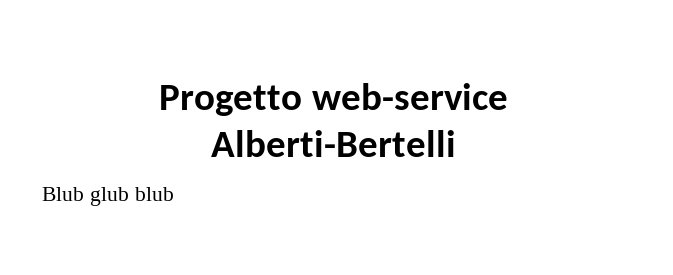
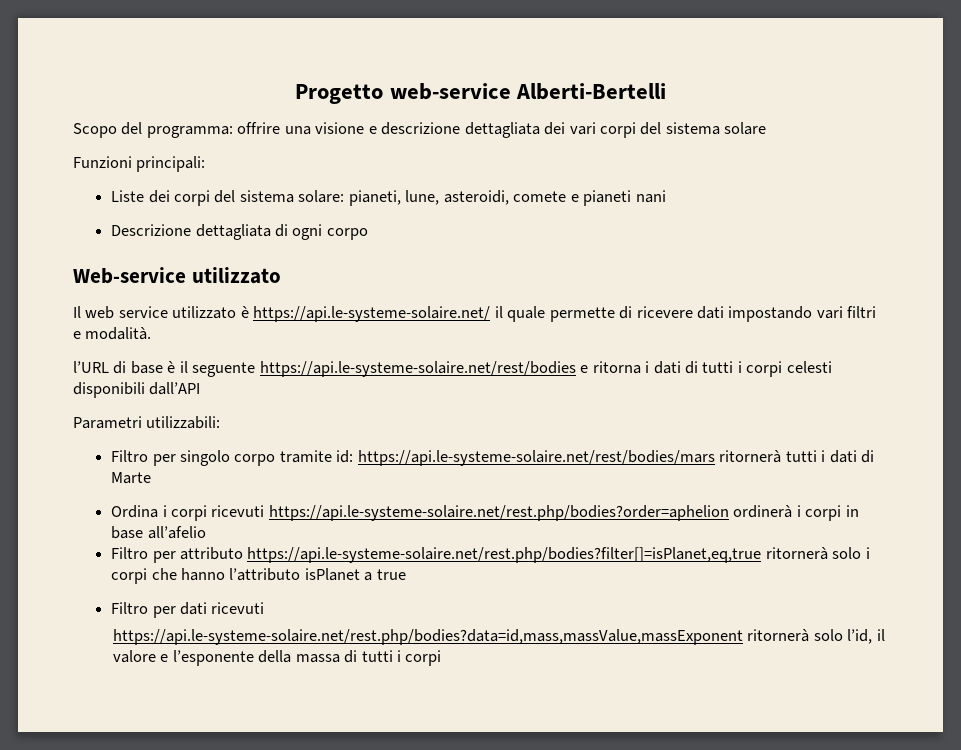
[42,187,174,206] Blub glub blub -> [73,122,767,138] [73,156,206,172] [111,190,666,206] [111,224,368,240] [73,267,281,284] [73,306,877,322] [73,327,152,340] [73,361,832,377] [73,382,201,398] [73,416,221,429] [111,450,875,466] [111,472,152,484] [111,505,859,521] [111,526,206,539] [111,547,870,563] [111,568,406,584] [111,602,265,618] [112,629,885,645] [112,650,442,666] Scopo del programma: offrire una visione e descrizione dettagliata dei vari corpi del sistema solare // Funzioni principali: // Liste dei corpi del sistema solare: pianeti, lune, asteroidi, comete e pianeti nani // Descrizione dettagliata di ogni corpo // Web-service utilizzato // Il web service utilizzato è https://api.le-systeme-solaire.net/ il quale permette di ricevere dati impostando vari filtri e modalità. // l’URL di base è il seguente https://api.le-systeme-solaire.net/rest/bodies e ritorna i dati di tutti i corpi celesti disponibili dall’API // Parametri utilizzabili: // Filtro per singolo corpo tramite id: https://api.le-systeme-solaire.net/rest/bodies/mars ritornerà tutti i dati di Marte // Ordina i corpi ricevuti https://api.le-systeme-solaire.net/rest.php/bodies?order=aphelion ordinerà i corpi in base all’afelio // Filtro per attributo https://api.le-systeme-solaire.net/rest.php/bodies?filter[]=isPlanet,eq,true ritornerà solo i corpi che hanno l’attributo isPlanet a true // Filtro per dati ricevuti // https://api.le-systeme-solaire.net/rest.php/bodies?data=id,mass,massValue,massExponent ritornerà solo l’id, il valore e l’esponente della massa di tutti i corpi

